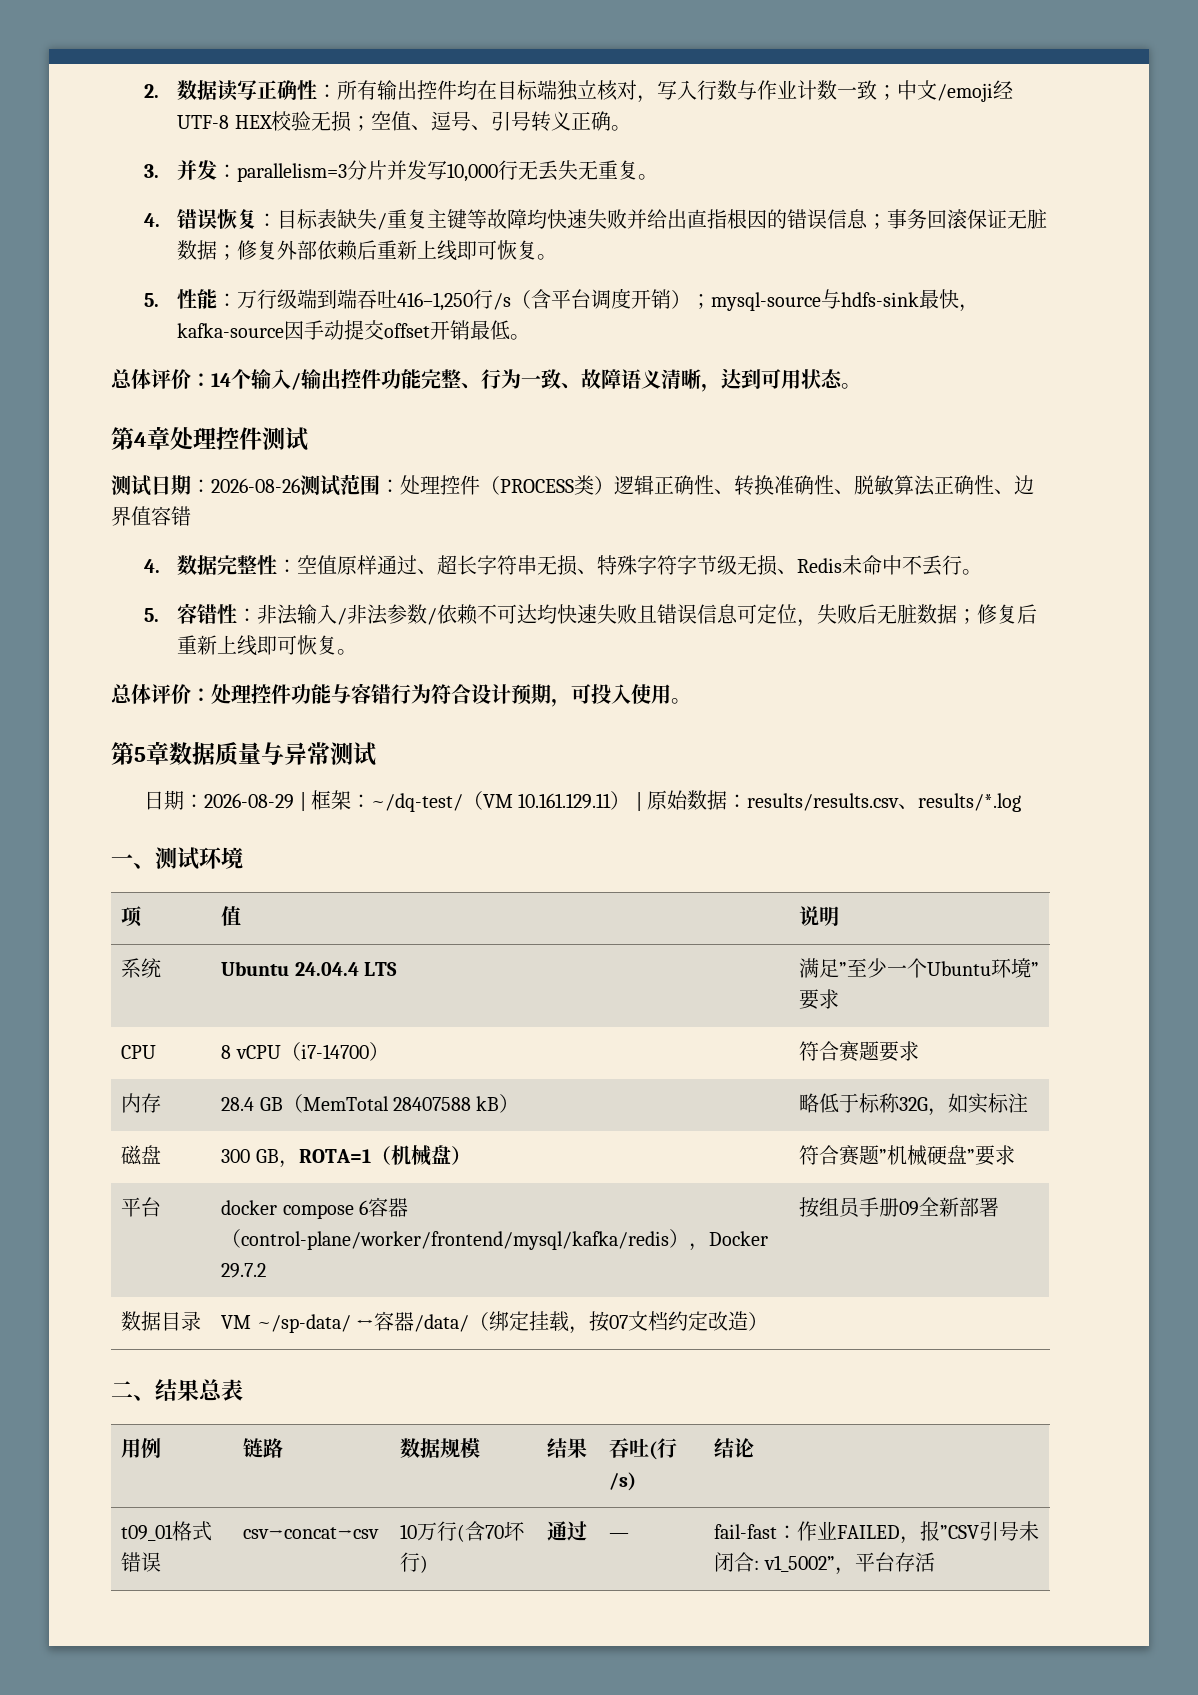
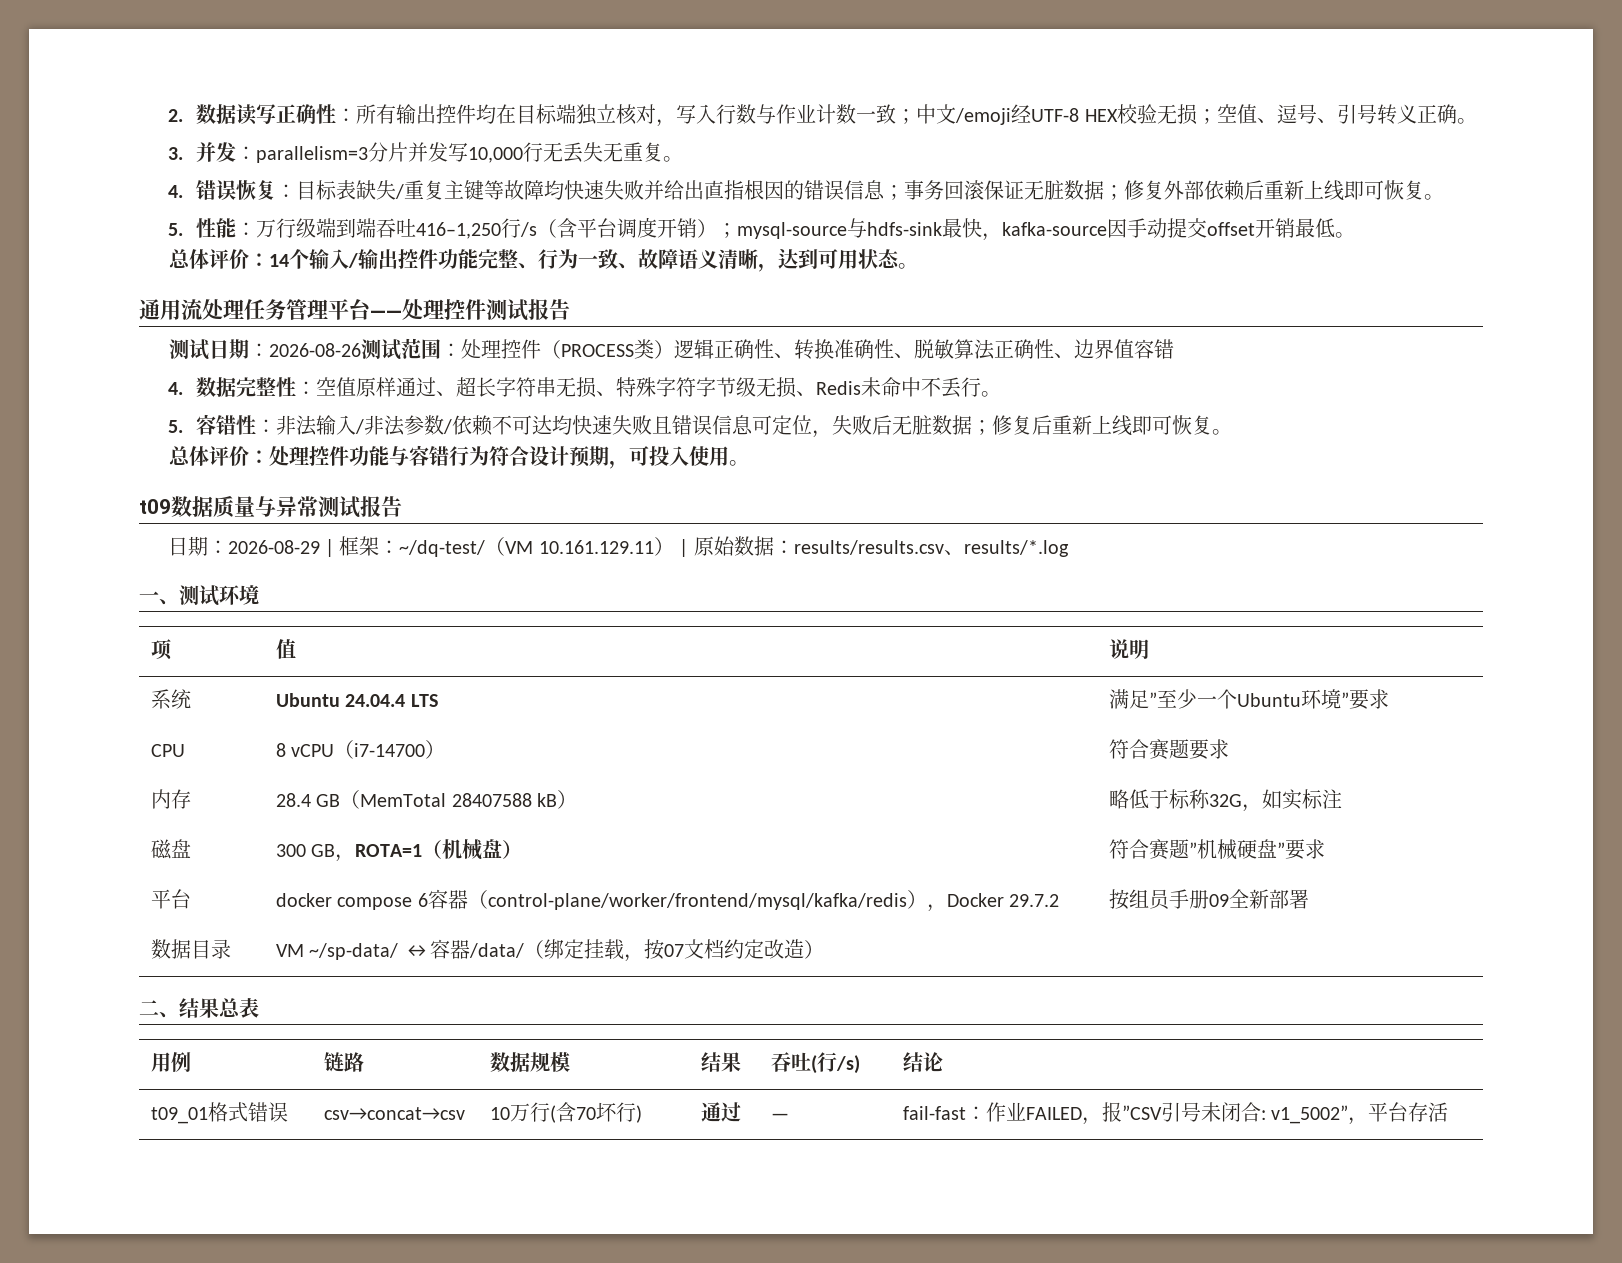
[111,426,170,450] 第4章 -> [139,299,402,320] 通用流处理任务管理平台——
(308, 439) none -> [528,299,570,320] 报告
[111,741,169,765] 第5章 -> [139,499,171,514] t09
(376, 754) none -> [360,496,402,517] 报告

